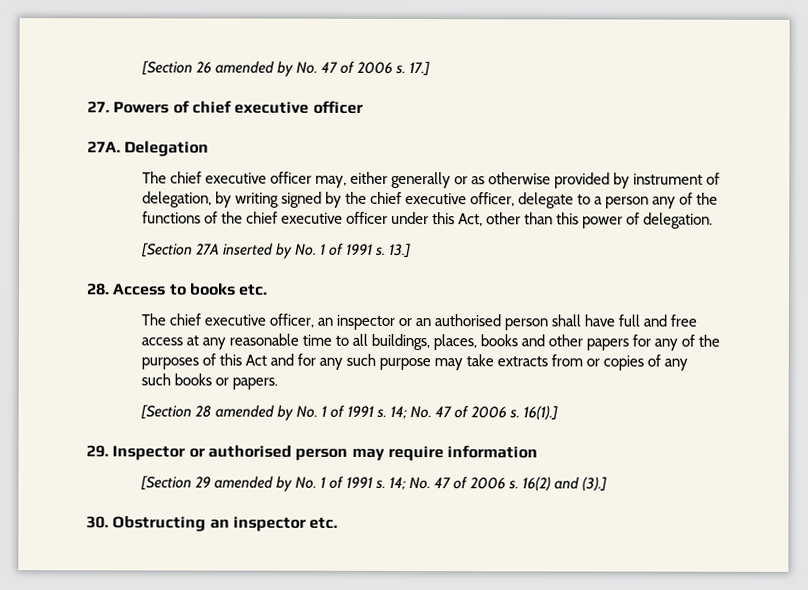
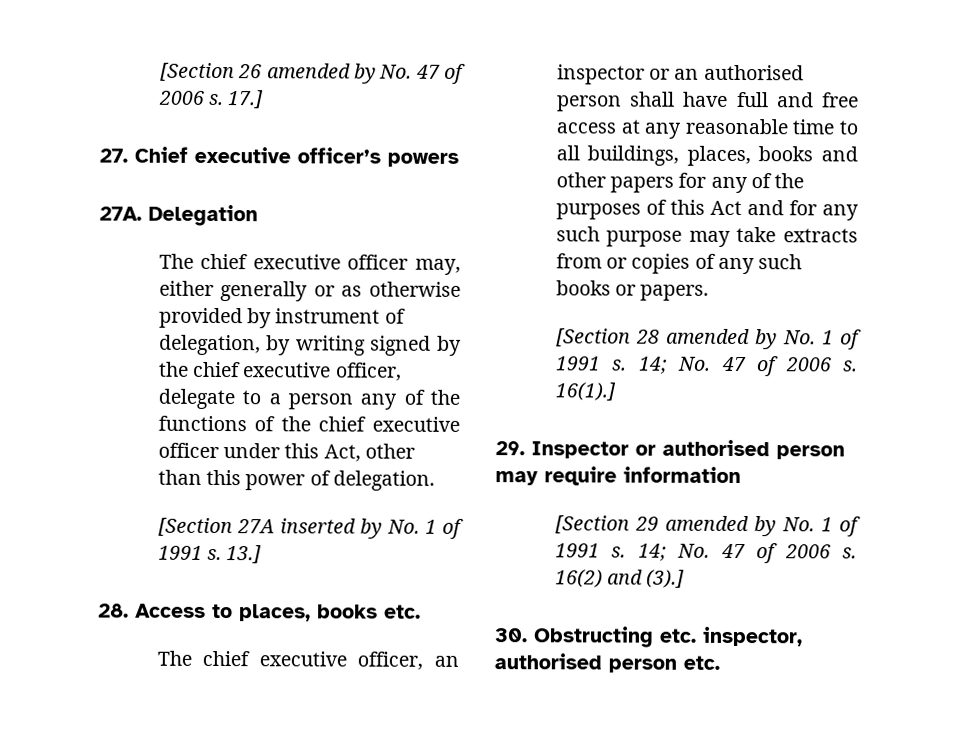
[113,100,364,114] Powers of chief executive officer -> [134,146,459,167] Chief executive officer’s powers
(187, 290) none -> [239,604,311,622] places,
[209,516,307,532] an inspector -> [659,626,803,647] [494,653,677,673] etc. inspector, authorised person

